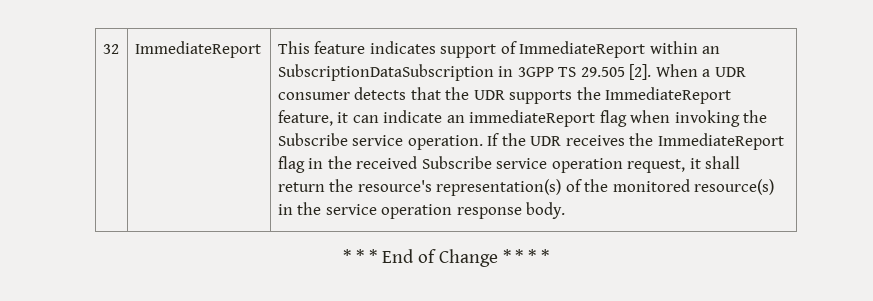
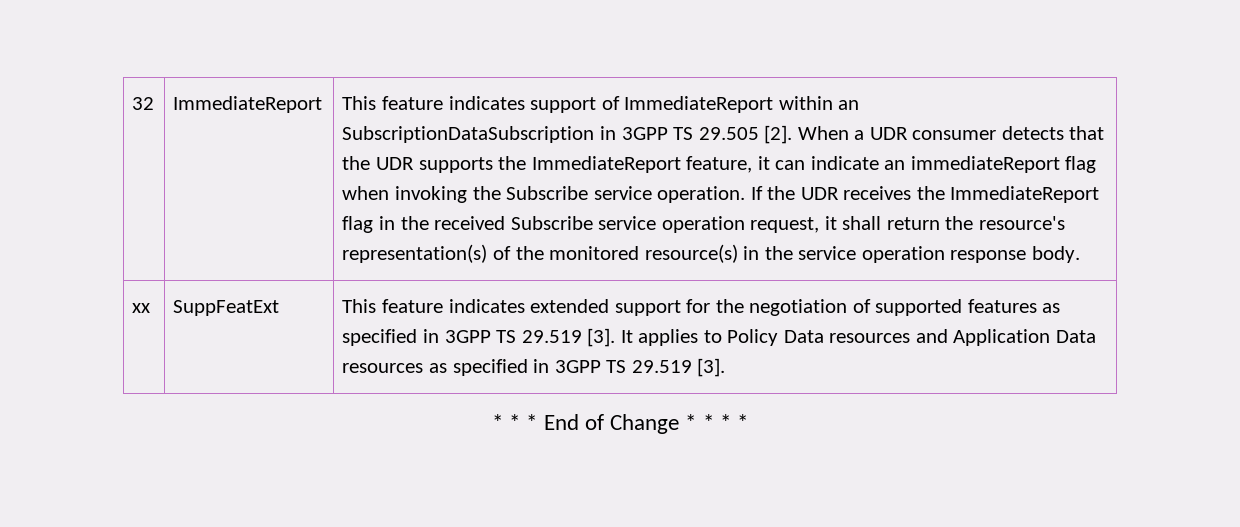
(566, 210) none -> [132,303,151,313] [173,300,280,316] [342,299,1061,316] [342,328,1096,347] [342,358,726,377] // xx | SuppFeatExt | This feature indicates extended support for the negotiation of supported features as specified in 3GPP TS 29.519 [3]. It applies to Policy Data resources and Application Data resources as specified in 3GPP TS 29.519 [3].

